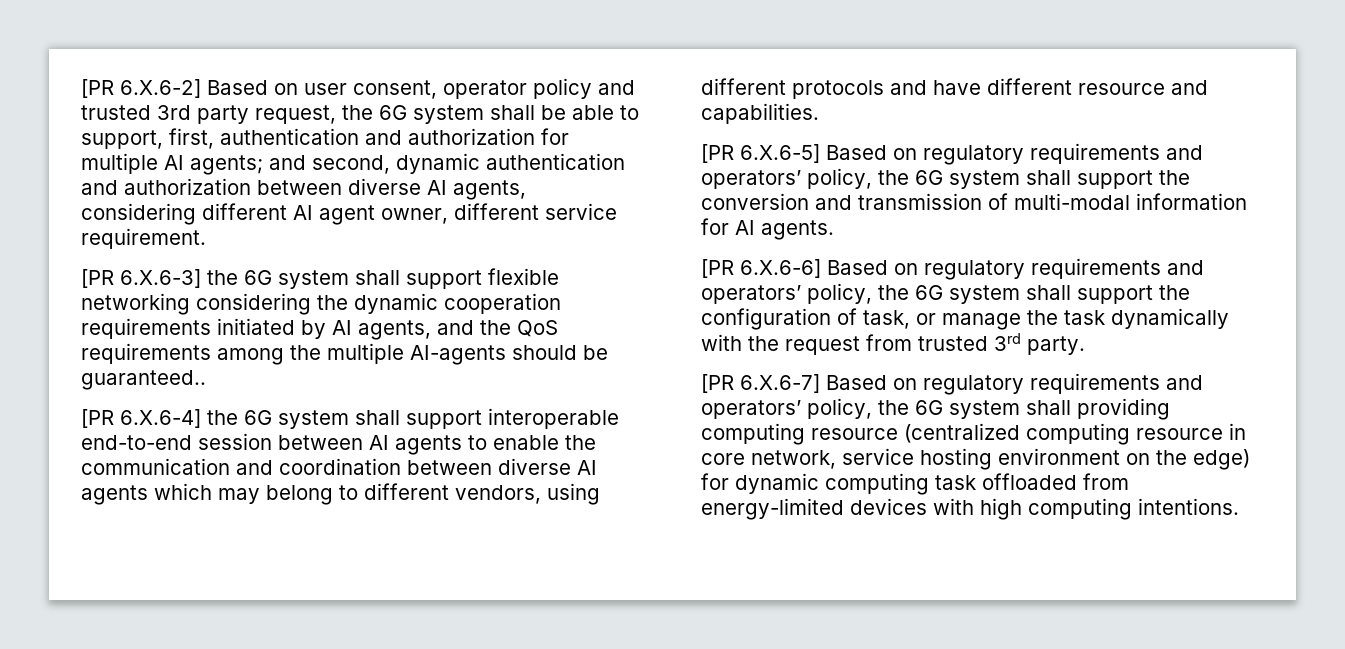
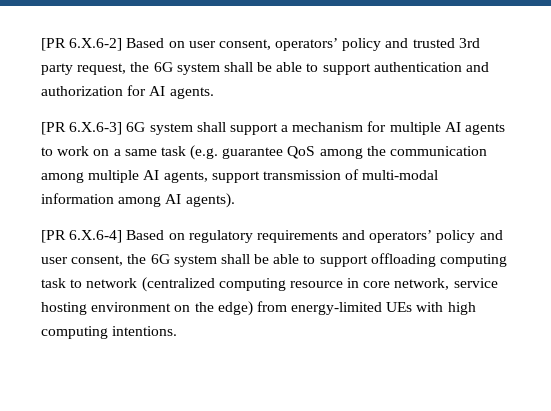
[443,80,527,99] operator -> [275,38,339,51] operators’
[81,128,214,149] support, first, -> [322,63,371,75] support
[81,153,625,175] [81,178,526,200] [81,203,617,225] [81,228,206,249] multiple AI agents; and second, dynamic authentication and authorization between diverse AI agents, considering different AI agent owner, different service requirement. -> [149,86,214,99] AI agents.
[207,268,559,289] [81,293,561,315] [81,318,558,340] [81,343,608,365] [81,370,206,390] [81,408,619,429] [81,433,596,455] [81,458,597,475] [81,483,600,505] [701,78,1208,99] [701,103,819,124] [701,143,1203,165] [701,168,1190,189] [701,193,1247,210] [701,218,834,240] [701,258,1204,280] [701,283,1190,304] [701,308,1229,330] [701,333,1085,355] [701,373,1203,395] [701,398,1170,420] [701,423,898,445] the 6G system shall support flexible networking considering the dynamic cooperation requirements initiated by AI agents, and the QoS requirements among the multiple AI-agents should be guaranteed.. // [PR 6.X.6-4] the 6G system shall support interoperable end-to-end session between AI agents to enable the communication and coordination between diverse AI agents which may belong to different vendors, using different protocols and have different resource and capabilities. // [PR 6.X.6-5] Based on regulatory requirements and operators’ policy, the 6G system shall support the conversion and transmission of multi-modal information for AI agents. // [PR 6.X.6-6] Based on regulatory requirements and operators’ policy, the 6G system shall support the configuration of task, or manage the task dynamically with the request from trusted 3rd party. // [PR 6.X.6-7] Based on regulatory requirements and operators’ policy, the 6G system shall providing computing resource -> [126,121,506,135] [41,145,488,160] [41,169,439,183] [41,193,235,208] [41,230,503,243] [41,253,508,267] [41,278,138,288] 6G system shall support a mechanism for multiple AI agents to work on a same task (e.g. guarantee QoS among the communication among multiple AI agents, support transmission of multi-modal information among AI agents). // [PR 6.X.6-4] Based on regulatory requirements and operators’ policy and user consent, the 6G system shall be able to support offloading computing task to network
[701,473,1077,495] for dynamic computing task offloaded -> (253, 308) none
[850,498,927,515] devices -> [386,302,413,312] UEs

